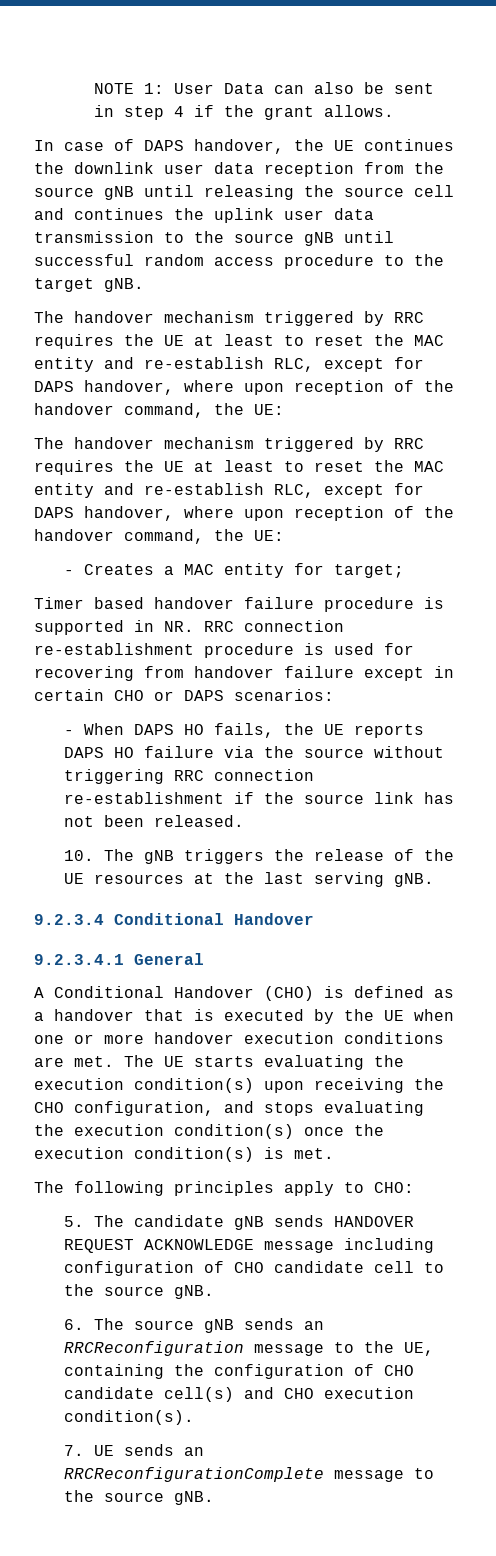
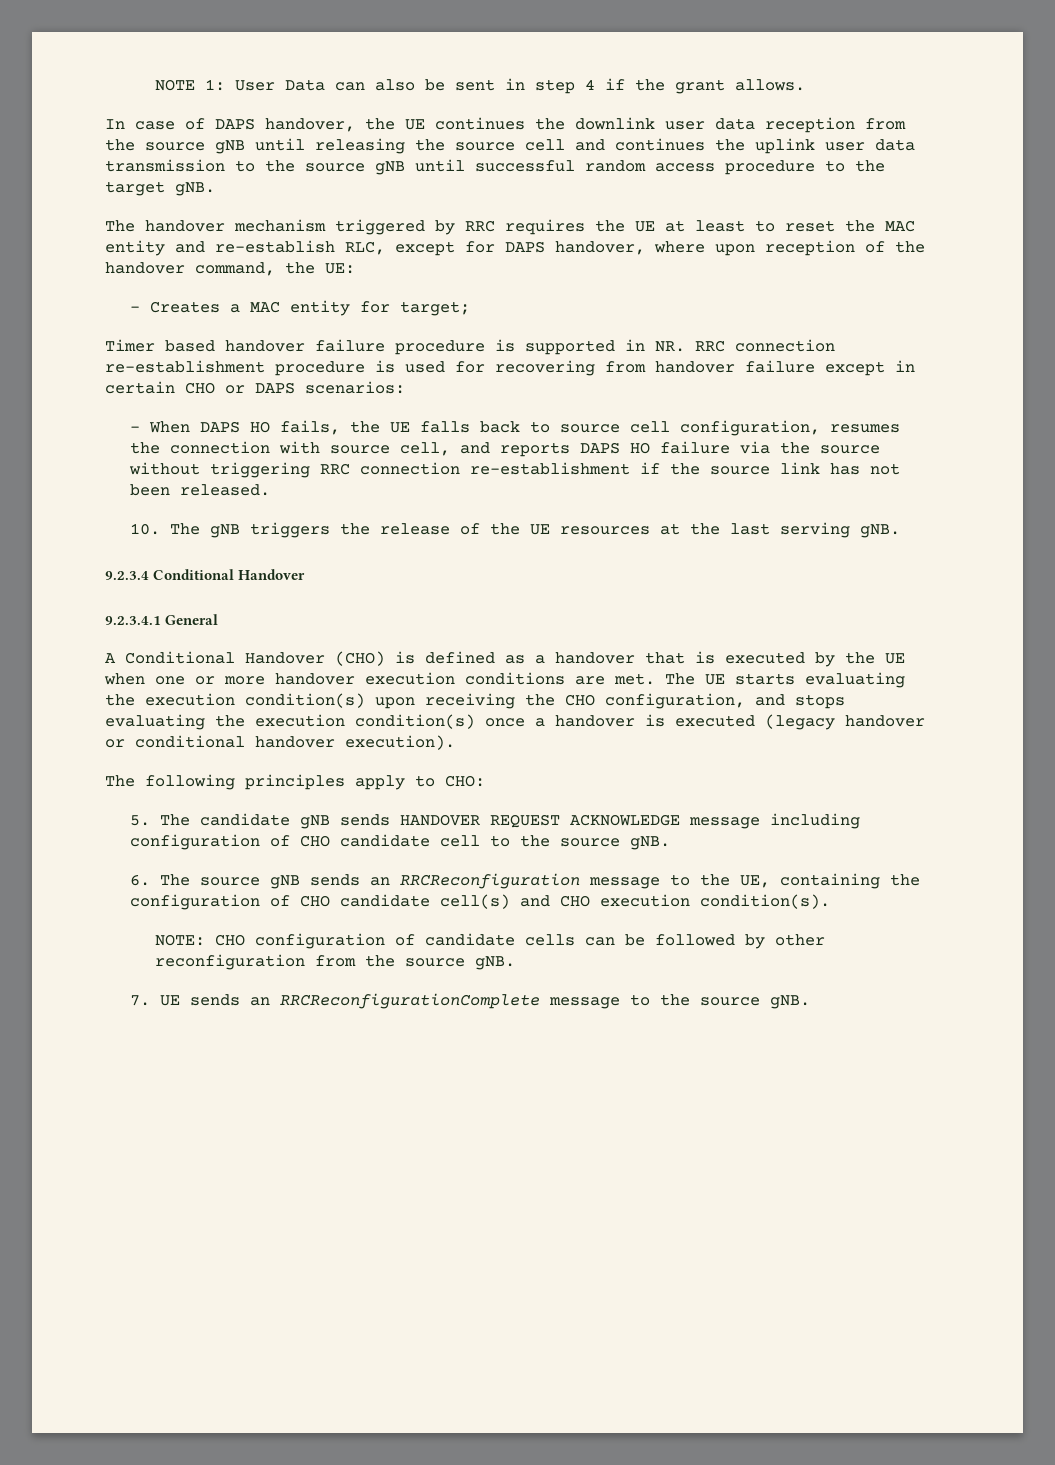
[34,437,424,452] [34,460,444,475] [34,483,424,498] [34,506,454,521] [34,529,284,544] // The handover mechanism triggered by RRC requires the UE at least to reset the MAC entity and re-establish RLC, except for DAPS handover, where upon reception of the handover command, the UE: -> (355, 268) none
(345, 729) none -> [419,420,900,436] [129,441,490,456] falls back to source cell configuration, resumes the connection with source cell, and
[354,1124,384,1136] [34,1147,334,1162] the execution condition(s) is met. -> [535,714,925,730] [105,735,455,750] a handover is executed (legacy handover or conditional handover execution).
(195, 1417) none -> [154,933,825,949] [154,954,515,970] // NOTE: CHO configuration of candidate cells can be followed by other reconfiguration from the source gNB.

